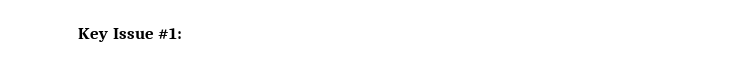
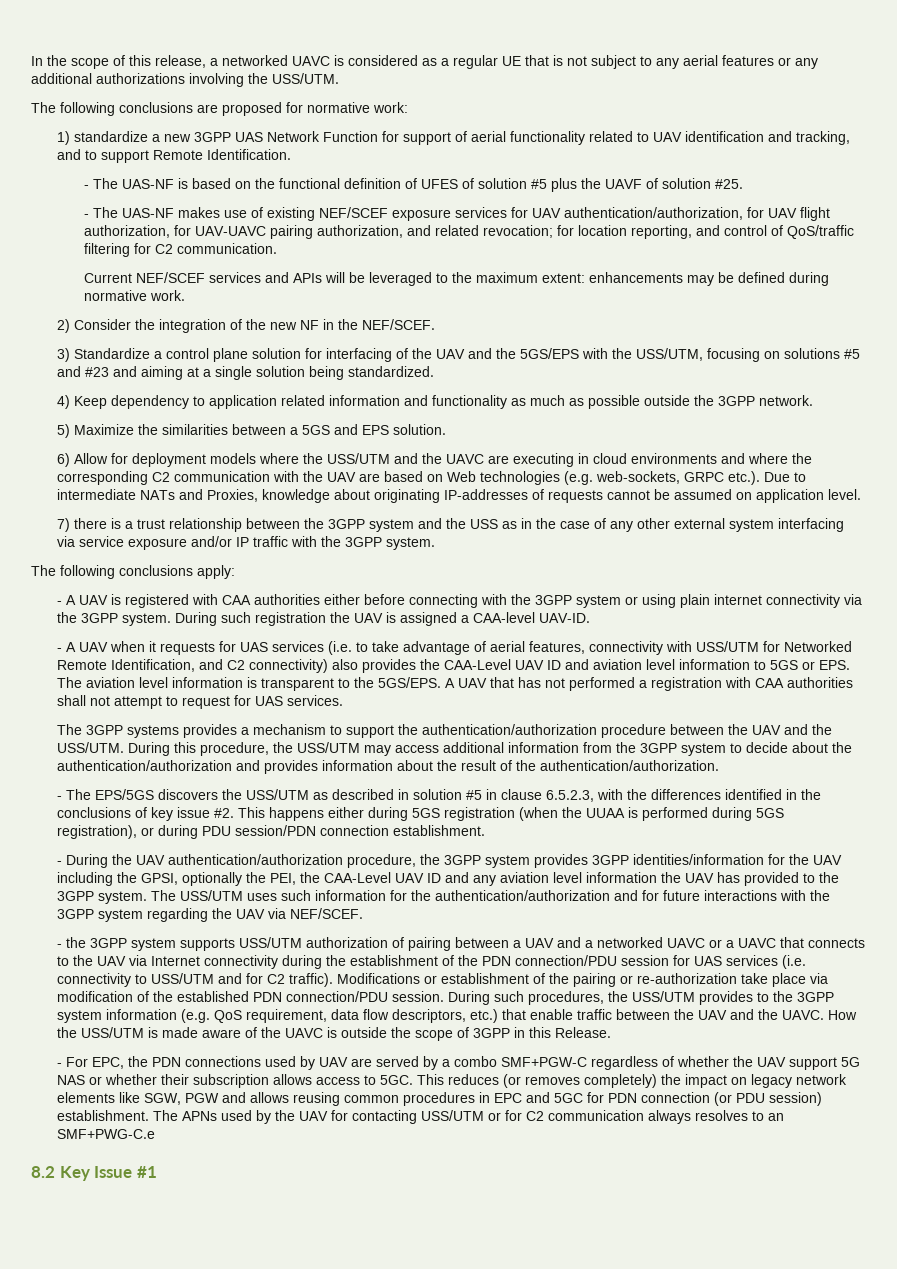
(78, 35) none -> [31,55,818,69] [31,73,339,87] [31,102,408,116] [57,131,851,145] [57,149,292,163] [83,178,743,192] [83,207,830,221] [83,225,854,239] [83,243,277,257] [83,272,829,286] [83,290,185,301] [57,319,436,333] [57,348,861,362] [57,366,435,380] [57,395,814,409] [57,424,447,438] [57,453,813,467] [57,471,807,485] [57,489,862,503] [57,518,845,532] [57,536,436,550] [31,565,235,579] [57,594,863,608] [57,612,591,626] [57,641,853,655] [57,659,851,673] [57,677,854,691] [57,695,344,709] [57,724,833,738] [57,742,853,756] [57,760,720,774] [57,789,822,802] [57,807,785,821] [57,825,486,839] [57,854,843,868] [57,872,840,886] [57,890,831,904] [57,908,364,922] [57,937,866,951] [57,955,807,969] [57,973,829,987] [57,991,835,1005] [57,1009,858,1023] [57,1027,612,1041] [57,1056,861,1070] [57,1074,848,1088] [57,1092,823,1106] [57,1110,785,1124] [57,1129,156,1139] [31,1166,55,1178] In the scope of this release, a networked UAVC is considered as a regular UE that is not subject to any aerial features or any additional authorizations involving the USS/UTM. // The following conclusions are proposed for normative work: // 1) standardize a new 3GPP UAS Network Function for support of aerial functionality related to UAV identification and tracking, and to support Remote Identification. // - The UAS-NF is based on the functional definition of UFES of solution #5 plus the UAVF of solution #25. // - The UAS-NF makes use of existing NEF/SCEF exposure services for UAV authentication/authorization, for UAV flight authorization, for UAV-UAVC pairing authorization, and related revocation; for location reporting, and control of QoS/traffic filtering for C2 communication. // Current NEF/SCEF services and APIs will be leveraged to the maximum extent: enhancements may be defined during normative work. // 2) Consider the integration of the new NF in the NEF/SCEF. // 3) Standardize a control plane solution for interfacing of the UAV and the 5GS/EPS with the USS/UTM, focusing on solutions #5 and #23 and aiming at a single solution being standardized. // 4) Keep dependency to application related information and functionality as much as possible outside the 3GPP network. // 5) Maximize the similarities between a 5GS and EPS solution. // 6) Allow for deployment models where the USS/UTM and the UAVC are executing in cloud environments and where the corresponding C2 communication with the UAV are based on Web technologies (e.g. web-sockets, GRPC etc.). Due to intermediate NATs and Proxies, knowledge about originating IP-addresses of requests cannot be assumed on application level. // 7) there is a trust relationship between the 3GPP system and the USS as in the case of any other external system interfacing via service exposure and/or IP traffic with the 3GPP system. // The following conclusions apply: // - A UAV is registered with CAA authorities either before connecting with the 3GPP system or using plain internet connectivity via the 3GPP system. During such registration the UAV is assigned a CAA-level UAV-ID. // - A UAV when it requests for UAS services (i.e. to take advantage of aerial features, connectivity with USS/UTM for Networked Remote Identification, and C2 connectivity) also provides the CAA-Level UAV ID and aviation level information to 5GS or EPS. The aviation level information is transparent to the 5GS/EPS. A UAV that has not performed a registration with CAA authorities shall not attempt to request for UAS services. // The 3GPP systems provides a mechanism to support the authentication/authorization procedure between the UAV and the USS/UTM. During this procedure, the USS/UTM may access additional information from the 3GPP system to decide about the authentication/authorization and provides information about the result of the authentication/authorization. // - The EPS/5GS discovers the USS/UTM as described in solution #5 in clause 6.5.2.3, with the differences identified in the conclusions of key issue #2. This happens either during 5GS registration (when the UUAA is performed during 5GS registration), or during PDU session/PDN connection establishment. // - During the UAV authentication/authorization procedure, the 3GPP system provides 3GPP identities/information for the UAV including the GPSI, optionally the PEI, the CAA-Level UAV ID and any aviation level information the UAV has provided to the 3GPP system. The USS/UTM uses such information for the authentication/authorization and for future interactions with the 3GPP system regarding the UAV via NEF/SCEF. // - the 3GPP system supports USS/UTM authorization of pairing between a UAV and a networked UAVC or a UAVC that connects to the UAV via Internet connectivity during the establishment of the PDN connection/PDU session for UAS services (i.e. connectivity to USS/UTM and for C2 traffic). Modifications or establishment of the pairing or re-authorization take place via modification of the established PDN connection/PDU session. During such procedures, the USS/UTM provides to the 3GPP system information (e.g. QoS requirement, data flow descriptors, etc.) that enable traffic between the UAV and the UAVC. How the USS/UTM is made aware of the UAVC is outside the scope of 3GPP in this Release. // - For EPC, the PDN connections used by UAV are served by a combo SMF+PGW-C regardless of whether the UAV support 5G NAS or whether their subscription allows access to 5GC. This reduces (or removes completely) the impact on legacy network elements like SGW, PGW and allows reusing common procedures in EPC and 5GC for PDN connection (or PDU session) establishment. The APNs used by the UAV for contacting USS/UTM or for C2 communication always resolves to an SMF+PWG-C.e // 8.2
[158,28,183,39] #1: -> [136,1166,157,1178] #1

